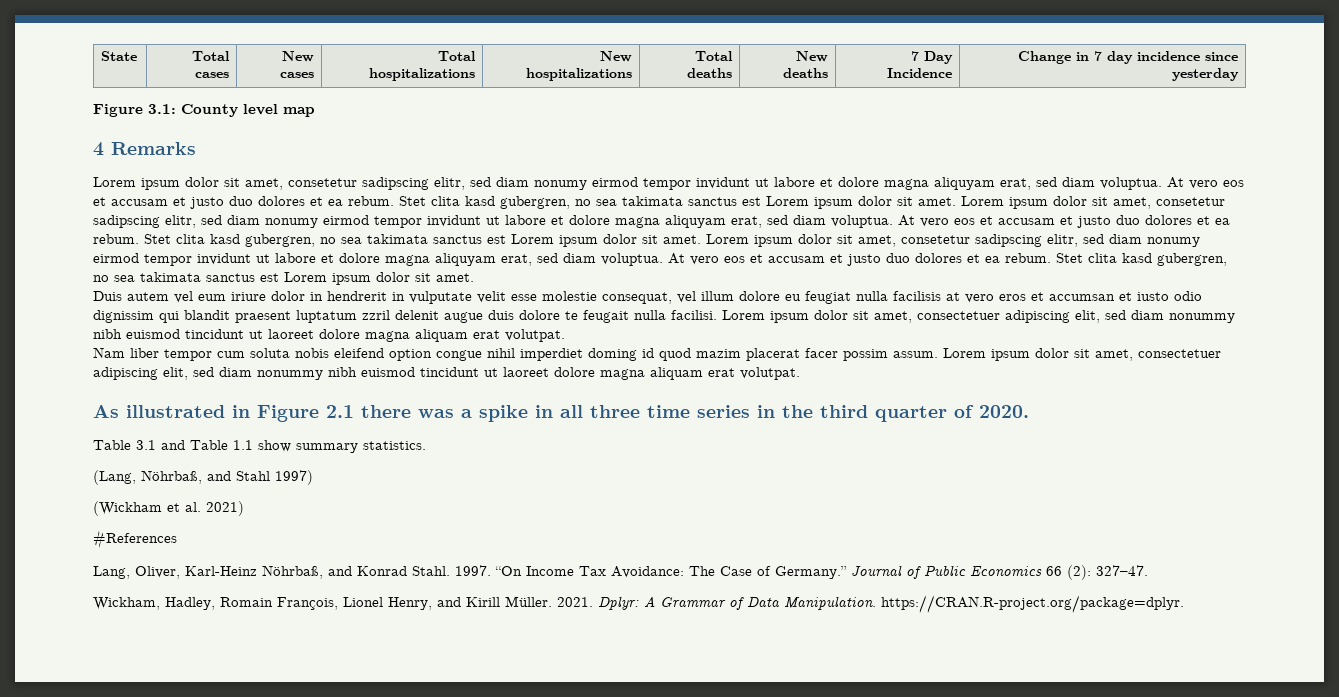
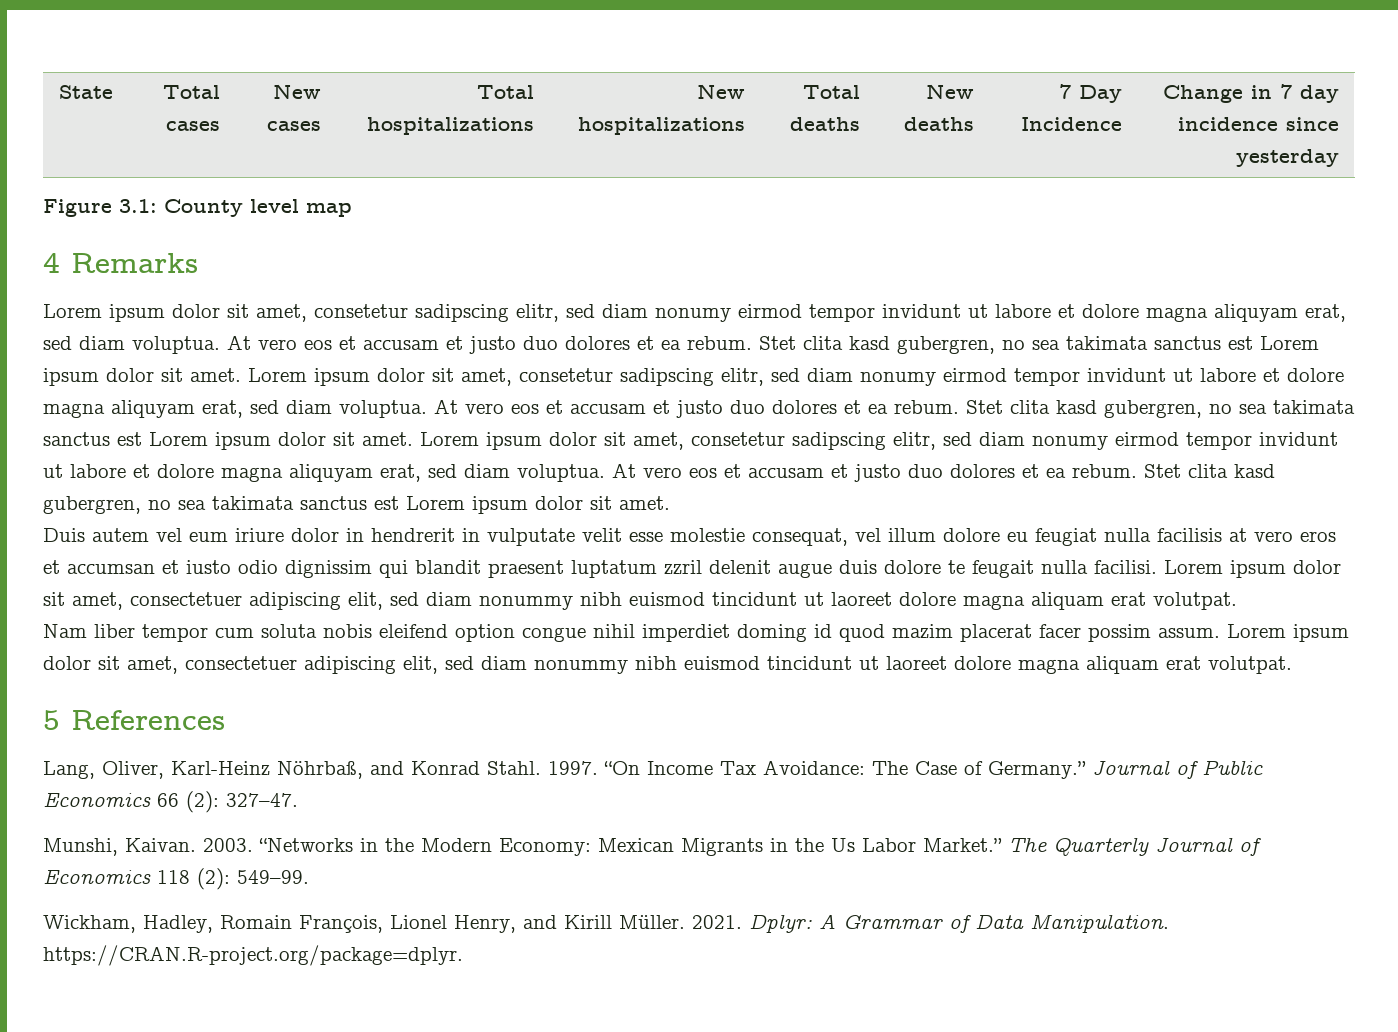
[93,405,1029,422] [93,440,426,453] [93,470,313,485] [93,501,244,516] [93,530,177,549] As illustrated in Figure 2.1 there was a spike in all three time series in the third quarter of 2020. // Table 3.1 and Table 1.1 show summary statistics. // (Lang, Nöhrbaß, and Stahl 1997) // (Wickham et al. 2021) // #References -> [43,710,225,730] 5 References
(1148, 570) none -> [43,837,1261,856] [43,868,309,890] // Munshi, Kaivan. 2003. “Networks in the Modern Economy: Mexican Migrants in the Us Labor Market.” The Quarterly Journal of Economics 118 (2): 549–99.

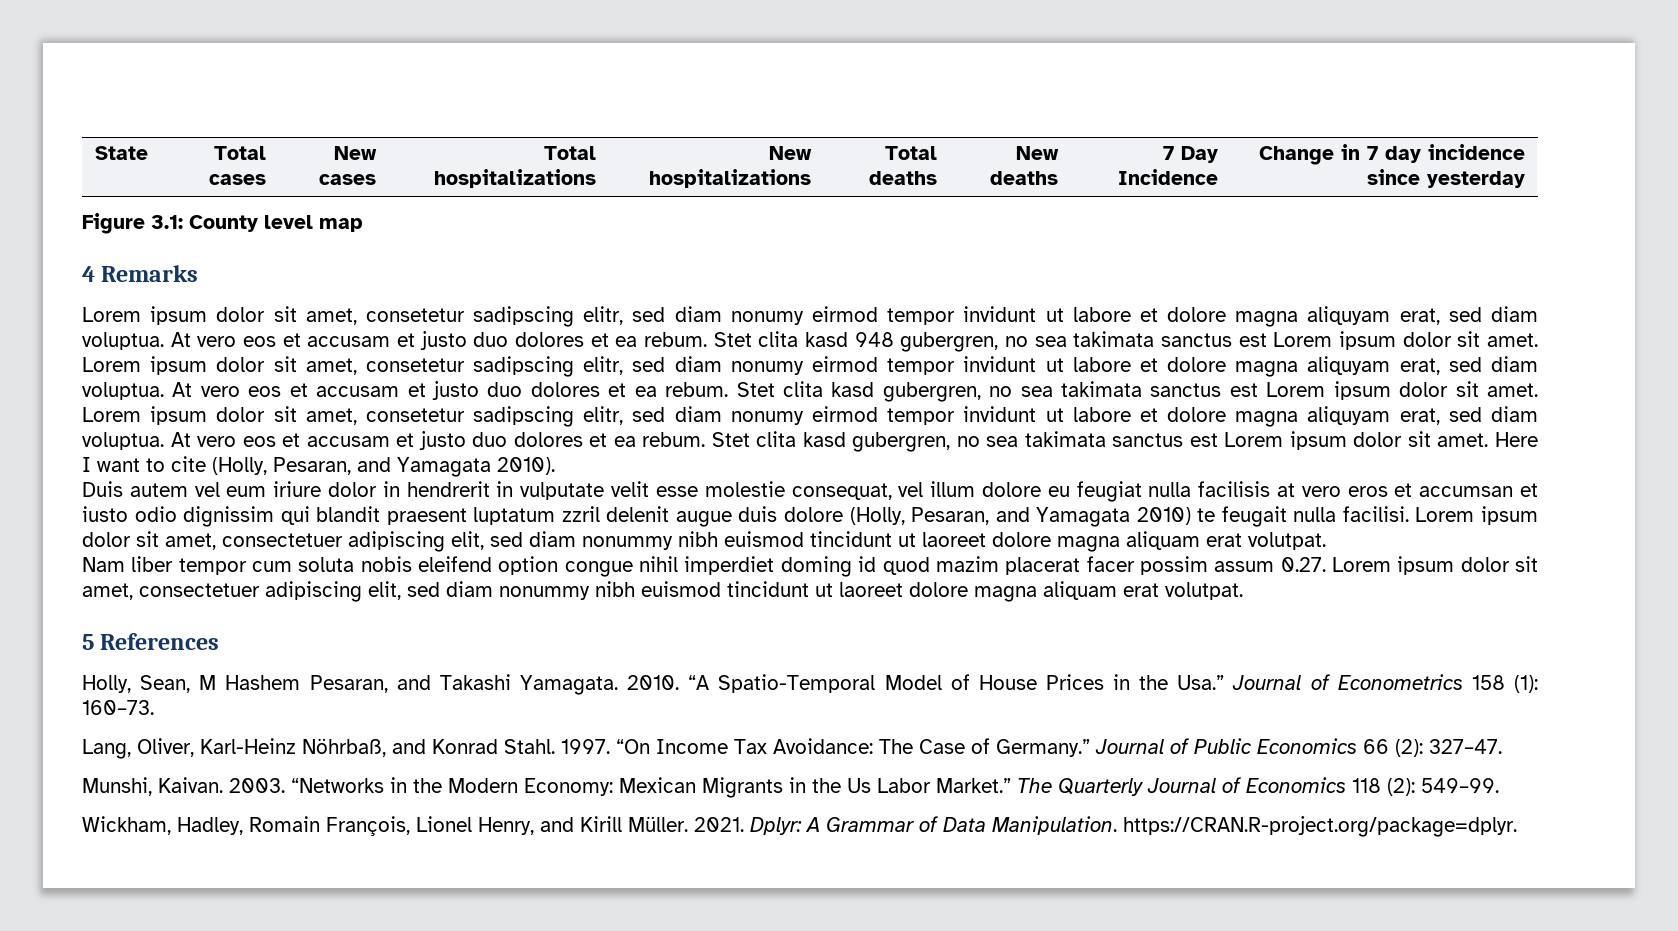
(890, 343) none -> [854,332,894,347] 948
(670, 503) none -> [1494,432,1538,447] [82,456,555,477] Here I want to cite (Holly, Pesaran, and Yamagata 2010).
(941, 567) none -> [849,507,1191,527] (Holly, Pesaran, and Yamagata 2010)
[1158,628,1220,638] assum. -> [1214,557,1326,572] assum 0.27.
(225, 720) none -> [82,674,1539,695] [82,700,154,715] // Holly, Sean, M Hashem Pesaran, and Takashi Yamagata. 2010. “A Spatio-Temporal Model of House Prices in the Usa.” Journal of Econometrics 158 (1): 160–73.

